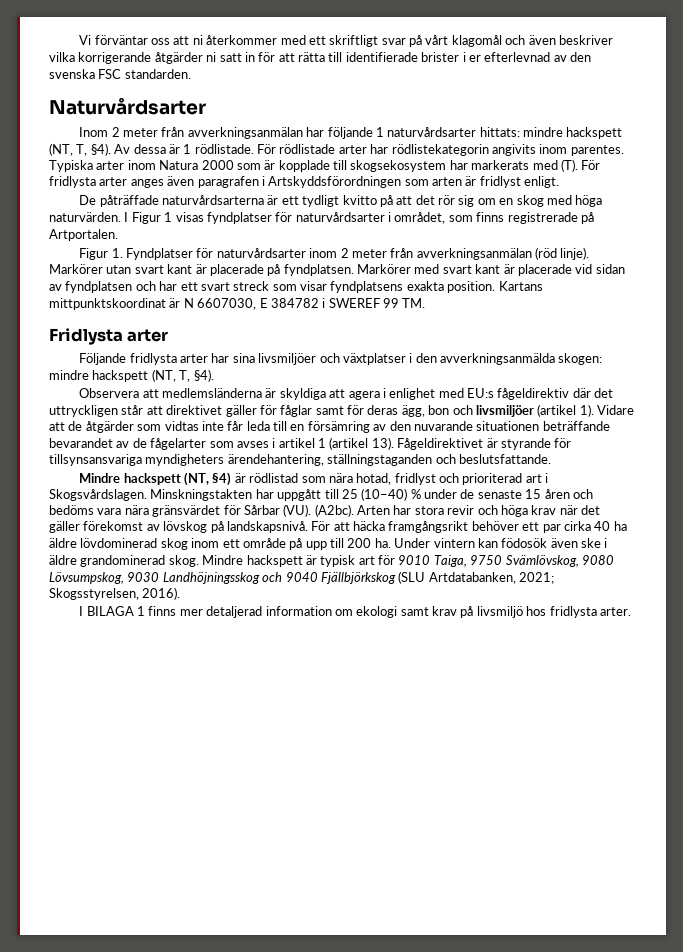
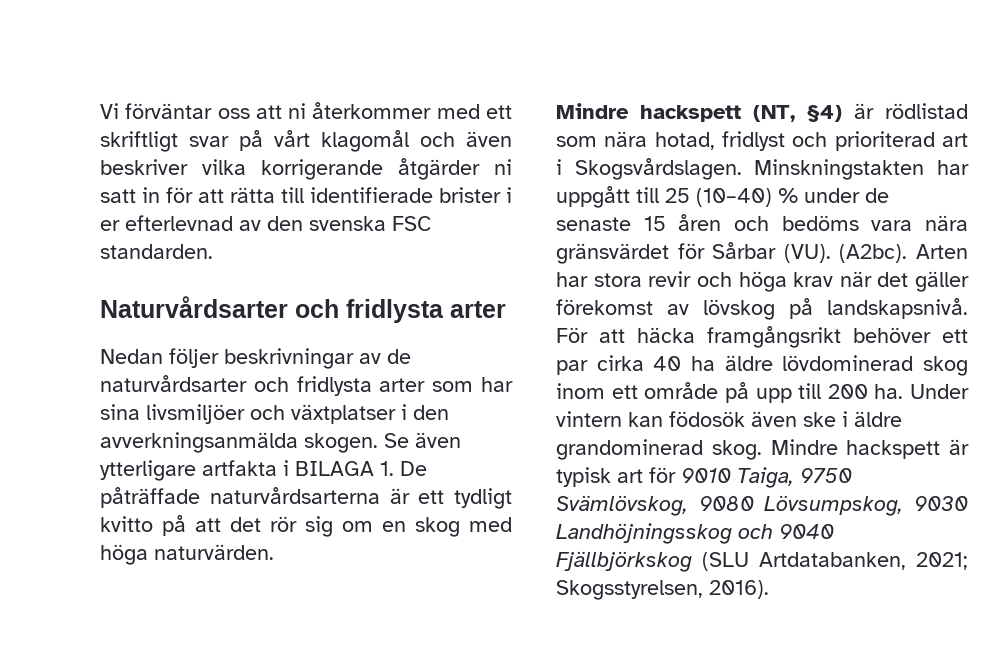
[79,127,623,139] [49,143,624,156] [49,159,601,172] [49,176,560,188] // Inom 2 meter från avverkningsanmälan har följande 1 naturvårdsarter hittats: mindre hackspett (NT, T, §4). Av dessa är 1 rödlistade. För rödlistade arter har rödlistekategorin angivits inom parentes. Typiska arter inom Natura 2000 som är kopplade till skogsekosystem har markerats med (T). För fridlysta arter anges även paragrafen i Artskyddsförordningen som arten är fridlyst enligt. // -> [295,299,506,323] [100,348,411,369] [100,375,513,396] [100,404,449,424] [100,432,461,453] [100,460,394,481] och fridlysta arter // Nedan följer beskrivningar av de naturvårdsarter och fridlysta arter som har sina livsmiljöer och växtplatser i den avverkningsanmälda skogen. Se även ytterligare artfakta i BILAGA 1.
[124,212,594,224] [49,229,118,241] [79,247,590,260] [49,264,625,276] [49,281,543,293] [49,298,426,310] [49,328,169,345] [79,353,603,365] [49,369,214,382] [79,388,614,400] [49,404,634,417] [49,421,610,433] [49,437,572,450] [49,454,551,466] I Figur 1 visas fyndplatser för naturvårdsarter i området, som finns registrerade på Artportalen. // Figur 1. Fyndplatser för naturvårdsarter inom 2 meter från avverkningsanmälan (röd linje). Markörer utan svart kant är placerade på fyndplatsen. Markörer med svart kant är placerade vid sidan av fyndplatsen och har ett svart streck som visar fyndplatsens exakta position. Kartans mittpunktskoordinat är N 6607030, E 384782 i SWEREF 99 TM. // Fridlysta arter // Följande fridlysta arter har sina livsmiljöer och växtplatser i den avverkningsanmälda skogen: mindre hackspett (NT, T, §4). // Observera att medlemsländerna är skyldiga att agera i enlighet med EU:s fågeldirektiv där det uttryckligen står att direktivet gäller för fåglar samt för deras ägg, bon och livsmiljöer (artikel 1). Vidare att de åtgärder som vidtas inte får leda till en försämring av den nuvarande situationen beträffande bevarandet av de fågelarter som avses i artikel 1 (artikel 13). Fågeldirektivet är styrande för tillsynsansvariga myndigheters ärendehantering, ställningstaganden och beslutsfattande. -> (274, 552) none
[79,606,631,618] // I BILAGA 1 finns mer detaljerad information om ekologi samt krav på livsmiljö hos fridlysta arter. -> (769, 589) none

